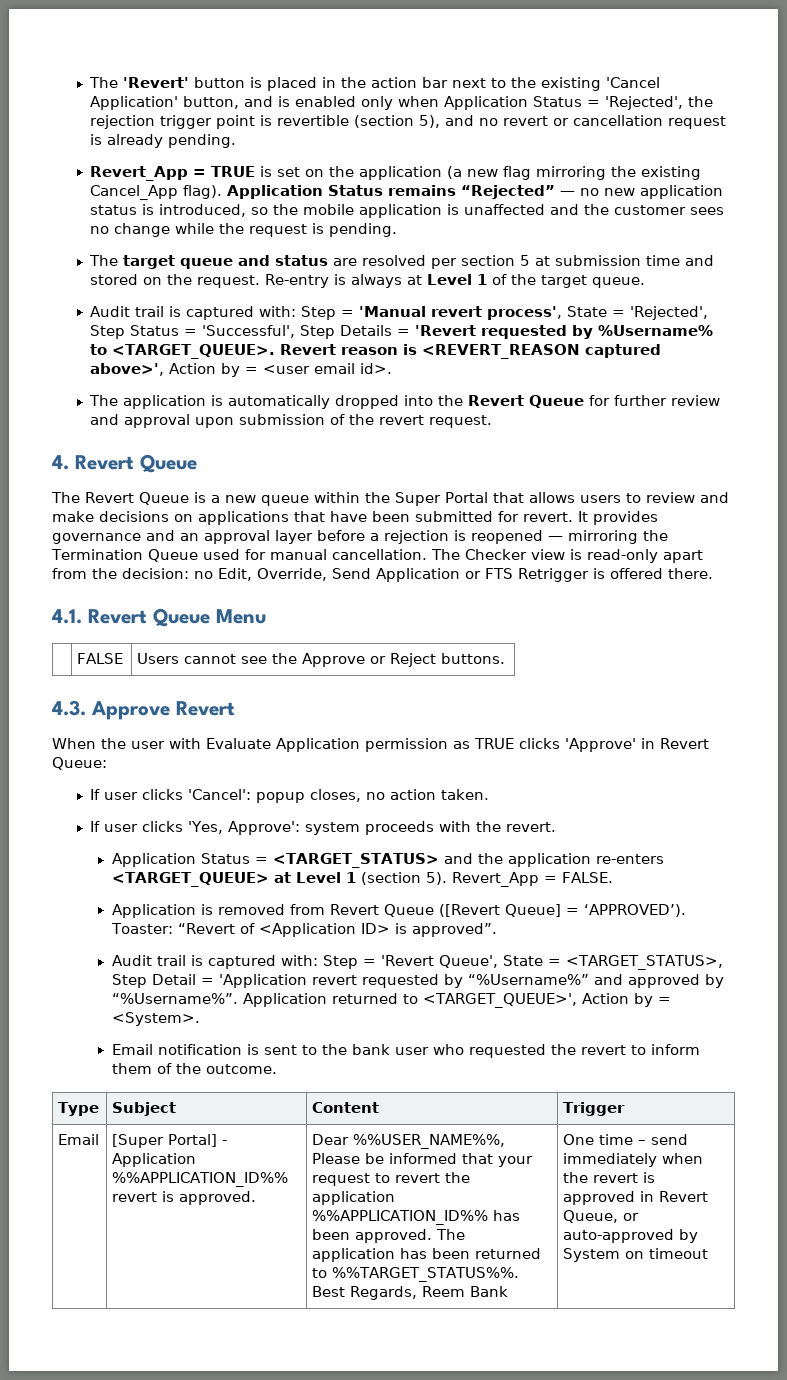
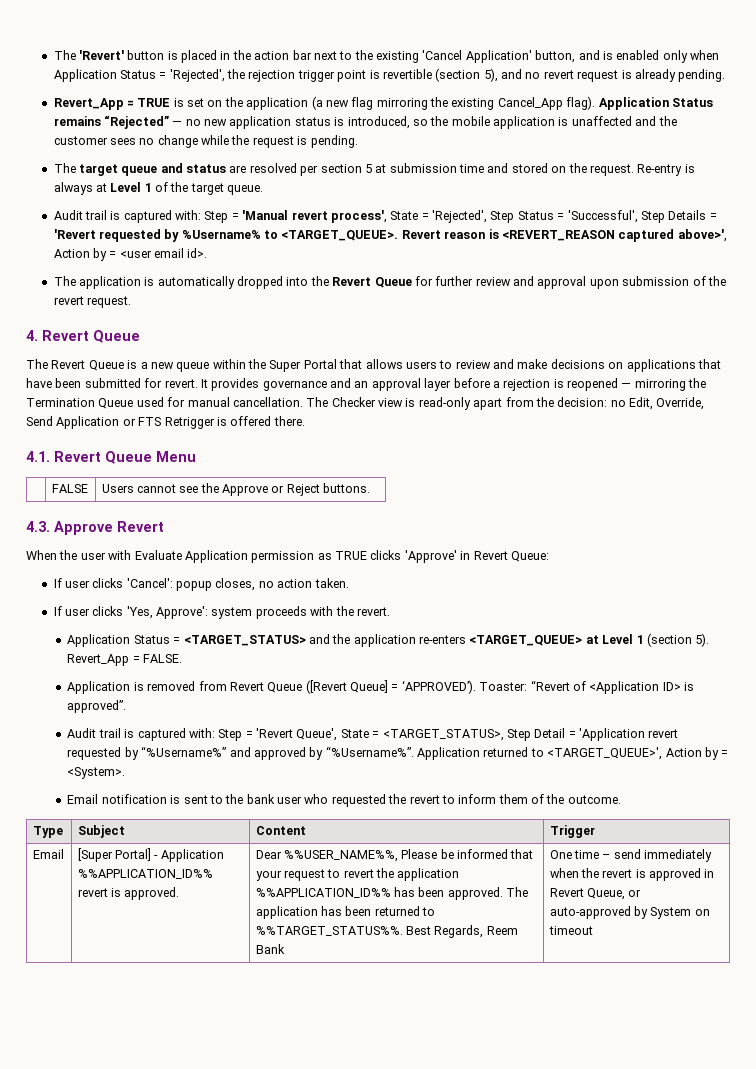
[553,115,664,126] or cancellation -> (574, 74) none

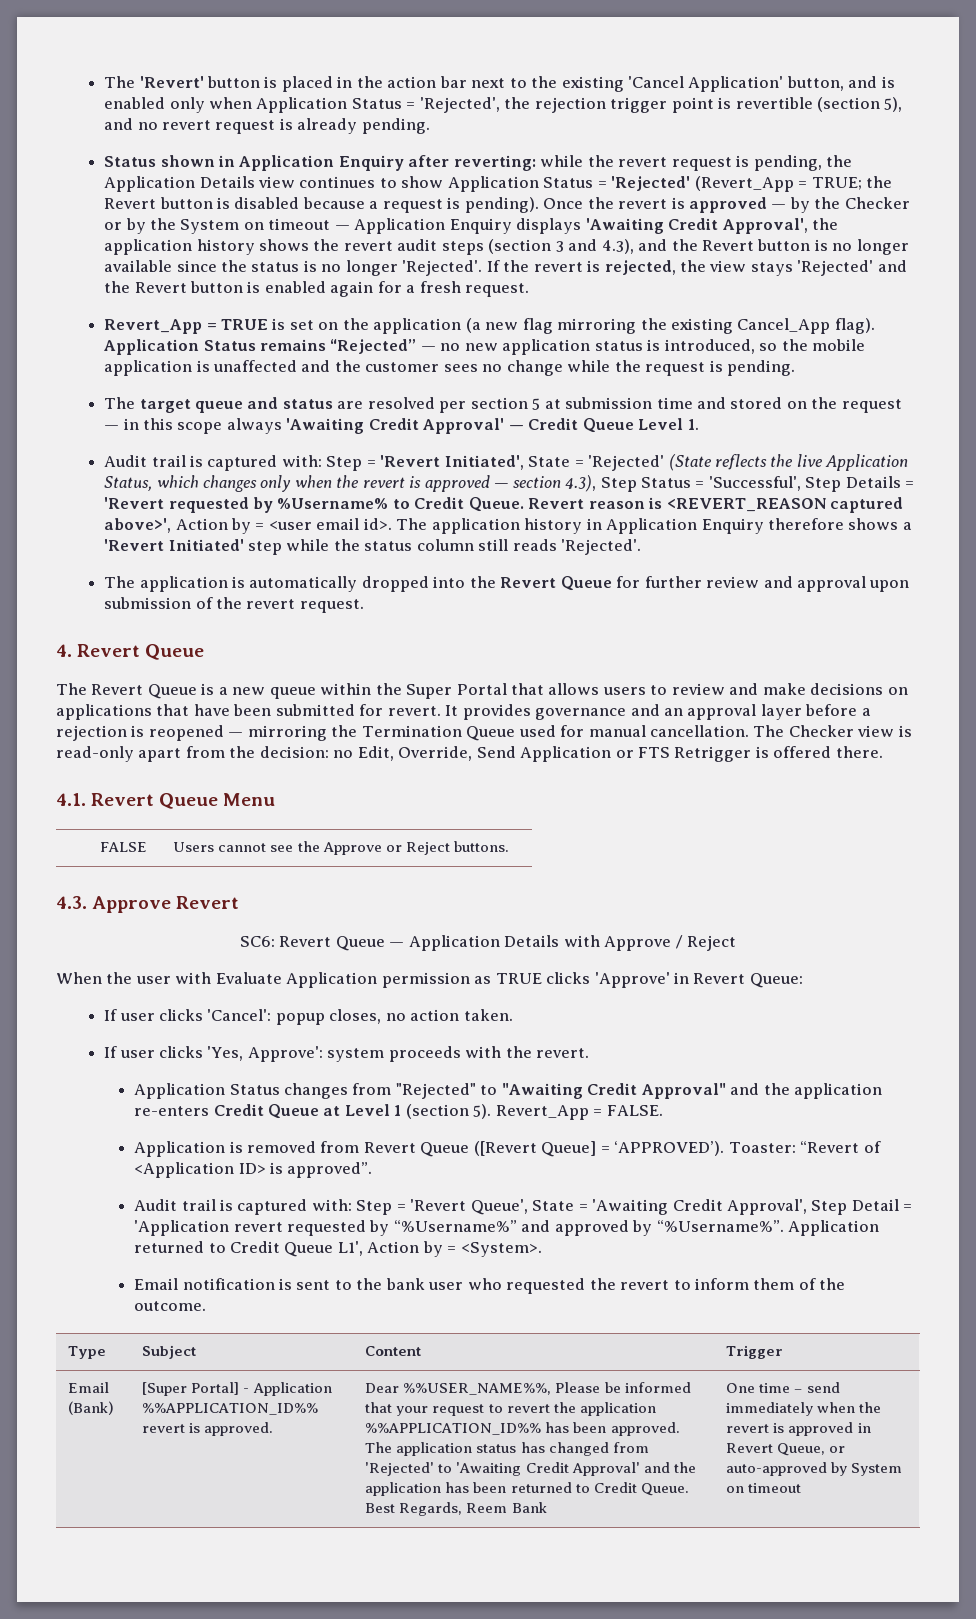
(726, 75) none -> [104,155,853,171] [104,176,893,192] [104,197,910,213] [104,218,839,234] [104,239,909,255] [104,260,907,276] [104,281,530,297] // Status shown in Application Enquiry after reverting: while the revert request is pending, the Application Details view continues to show Application Status = 'Rejected' (Revert_App = TRUE; the Revert button is disabled because a request is pending). Once the revert is approved — by the Checker or by the System on timeout — Application Enquiry displays 'Awaiting Credit Approval', the application history shows the revert audit steps (section 3 and 4.3), and the Revert button is no longer available since the status is no longer 'Rejected'. If the revert is rejected, the view stays 'Rejected' and the Revert button is enabled again for a fresh request.
[589,164,695,176] [53,182,264,195] [53,210,488,223] request. Re-entry is always at Level 1 of the target queue. // Audit trail is captured with: Step = 'Manual revert process', State = 'Rejected', -> [841,399,902,413] [104,418,699,434] [104,454,909,471] [104,475,597,492] request — in this scope always 'Awaiting Credit Approval' — Credit Queue Level 1. // Audit trail is captured with: Step = 'Revert Initiated', State = 'Rejected' (State reflects the live Application Status, which changes only when the revert is approved — section 4.3),
[281,230,399,241] <TARGET_QUEUE>. -> [414,497,524,512] Credit Queue.
(208, 253) none -> [396,518,912,534] [104,539,642,555] The application history in Application Enquiry therefore shows a 'Revert Initiated' step while the status column still reads 'Rejected'.
(164, 526) none -> [239,935,737,951] // SC6: Revert Queue — Application Details with Approve / Reject
[173,635,306,646] = <TARGET_STATUS> -> [283,1083,726,1099] changes from "Rejected" to "Awaiting Credit Approval"
[469,635,583,646] <TARGET_QUEUE> -> [213,1104,319,1119] Credit Queue
[382,729,504,741] <TARGET_STATUS>, -> [592,1199,807,1215] 'Awaiting Credit Approval',
[547,747,663,760] <TARGET_QUEUE>', -> [229,1241,363,1257] Credit Queue L1',
(64, 854) none -> [68,1401,115,1415] (Bank)
(318, 912) none -> [476,1442,649,1456] [365,1462,696,1476] [365,1482,442,1496] status has changed from 'Rejected' to 'Awaiting Credit Approval' and the application
[255,926,403,936] %%TARGET_STATUS%%. -> [593,1482,689,1496] Credit Queue.

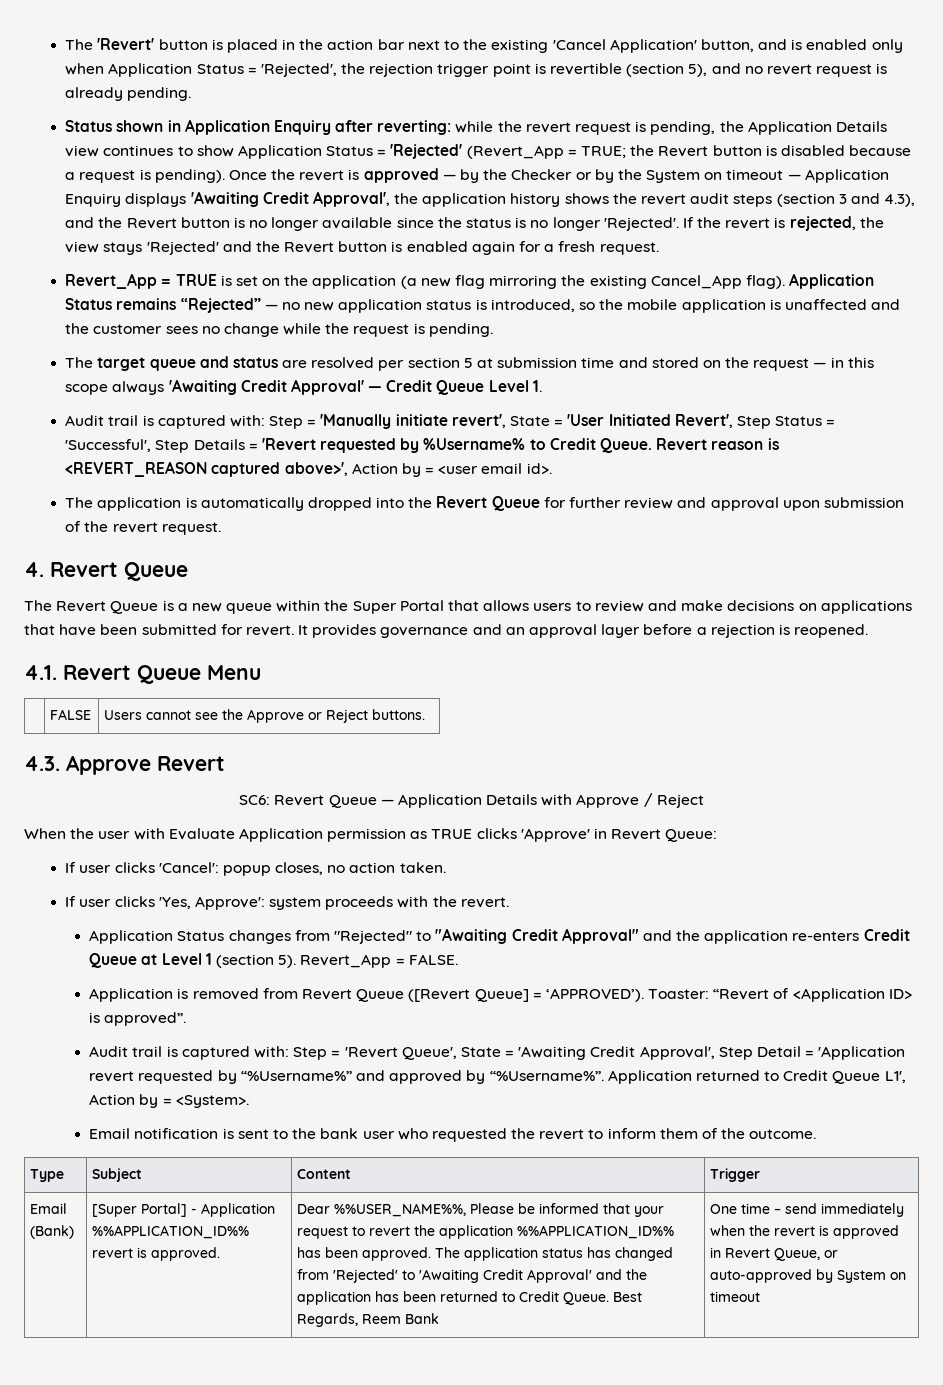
[380,454,909,471] [104,475,597,492] 'Revert Initiated', State = 'Rejected' (State reflects the live Application Status, which changes only when the revert is approved — section 4.3), -> [320,414,733,429] 'Manually initiate revert', State = 'User Initiated Revert',
[396,518,912,534] [104,539,642,555] The application history in Application Enquiry therefore shows a 'Revert Initiated' step while the status column still reads 'Rejected'. -> (552, 468) none
[148,725,912,741] [56,746,883,762] reopened — mirroring the Termination Queue used for manual cancellation. The Checker view is read-only apart from the decision: no Edit, Override, Send Application or FTS Retrigger is offered there. -> [794,624,869,638] reopened.

